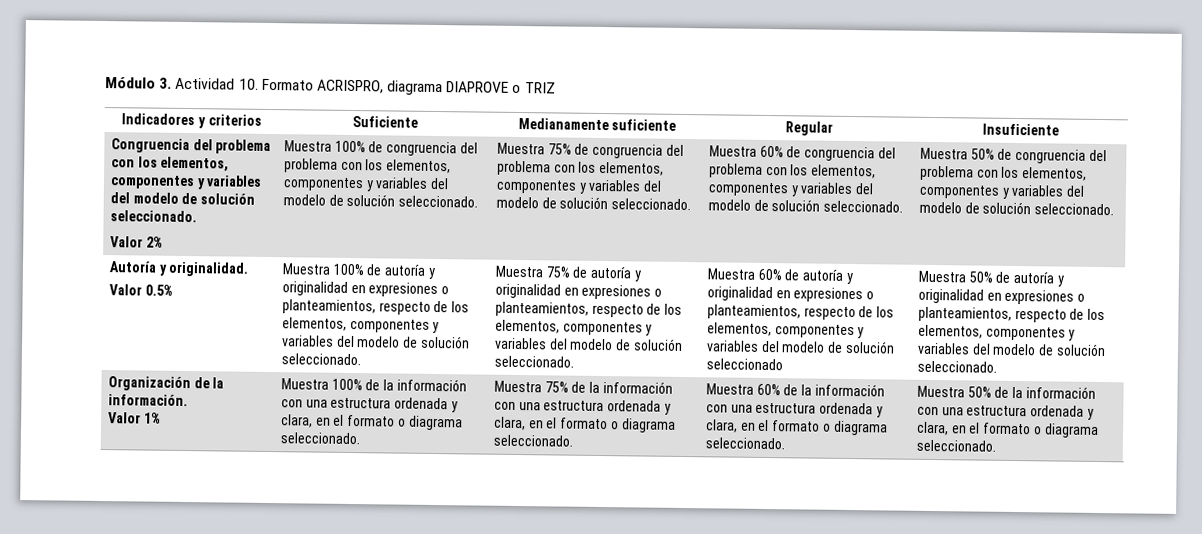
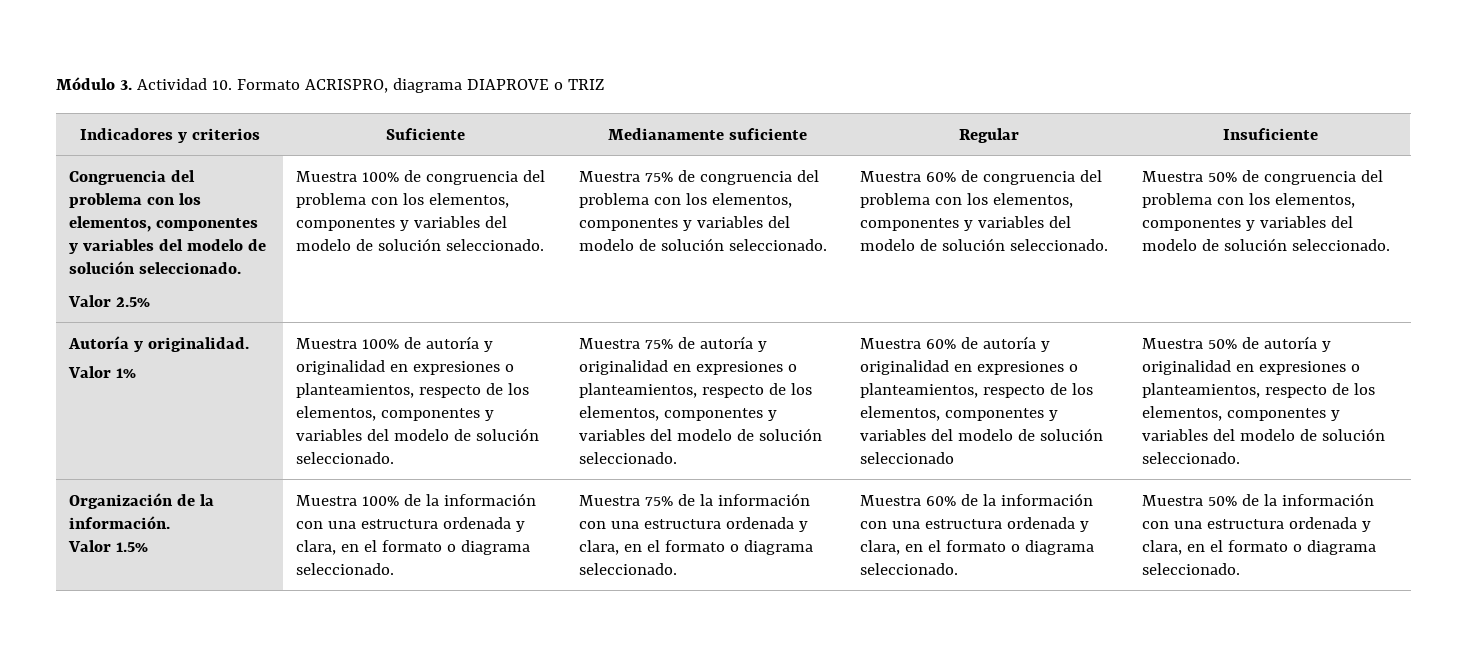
[145,236,163,248] 2% -> [115,297,150,307] 2.5%
[144,284,173,296] 0.5% -> [115,368,136,378] 1%
[143,412,161,424] 1% -> [115,542,148,552] 1.5%

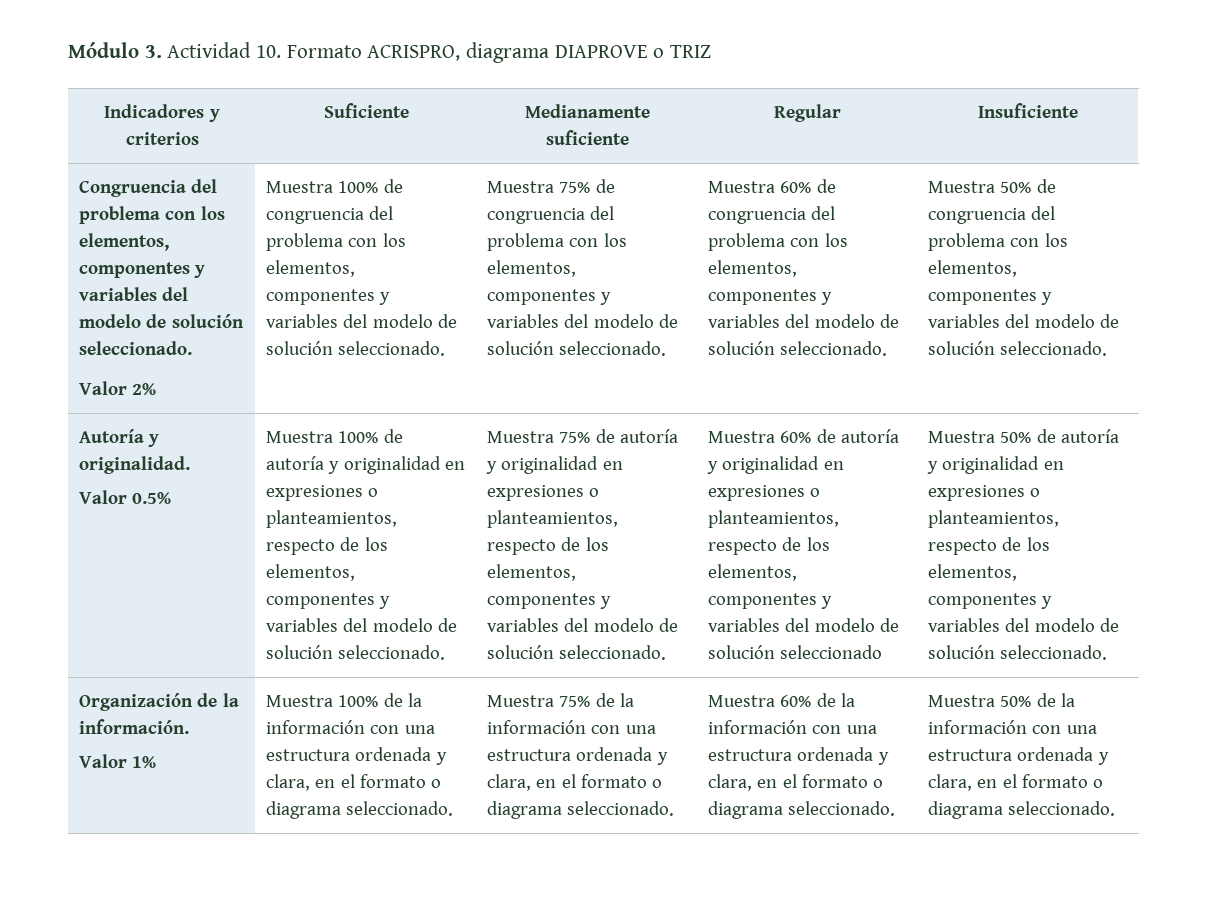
[115,297,150,307] 2.5% -> [132,383,157,395] 2%
[115,368,136,378] 1% -> [132,492,172,504] 0.5%
[115,542,148,552] 1.5% -> [132,756,157,768] 1%

